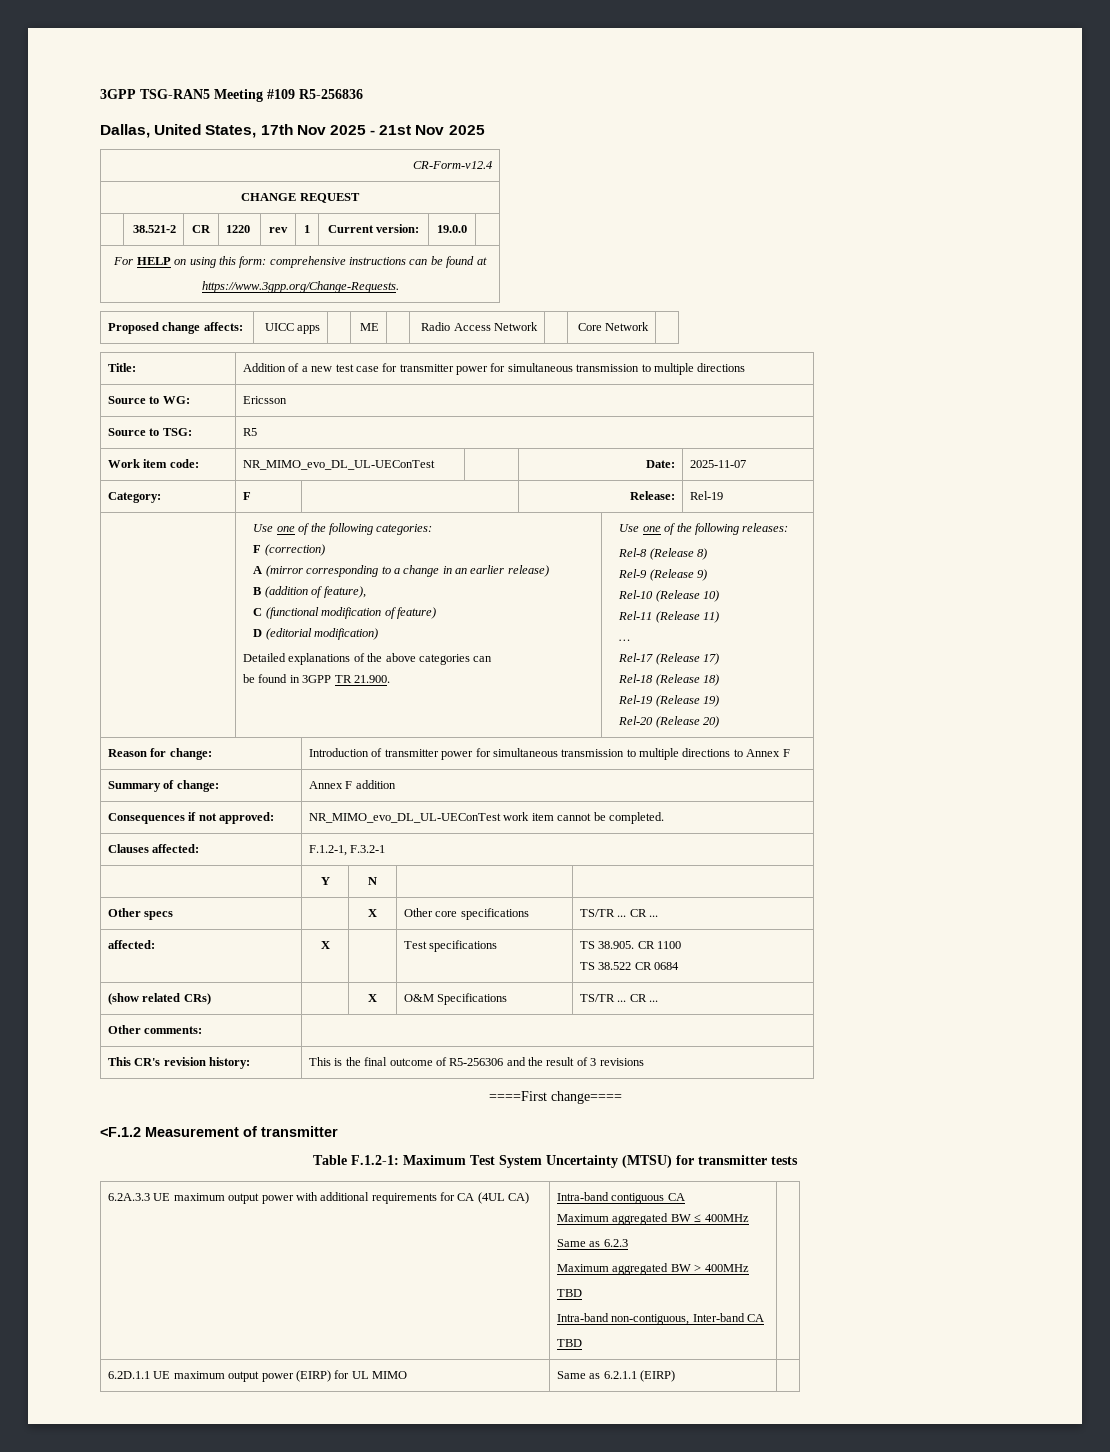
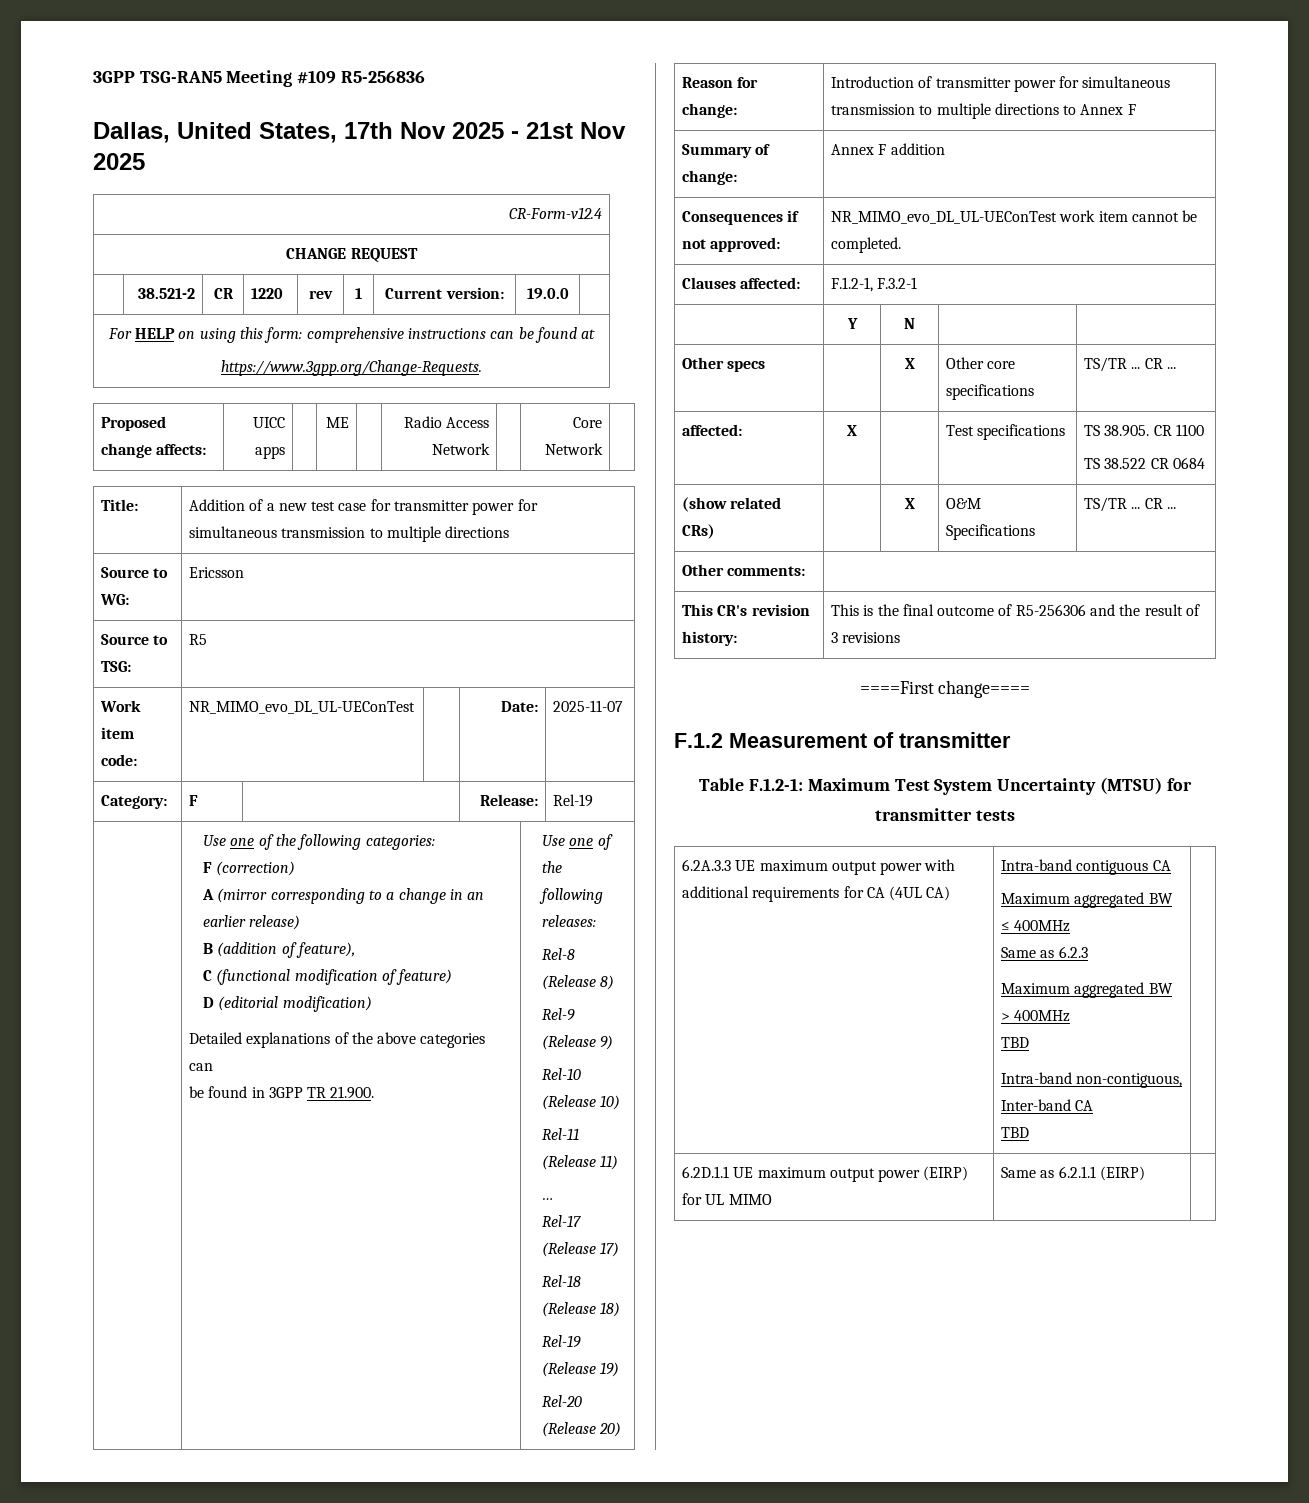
[100,1127,141,1137] <F.1.2 -> [674,733,723,748] F.1.2

